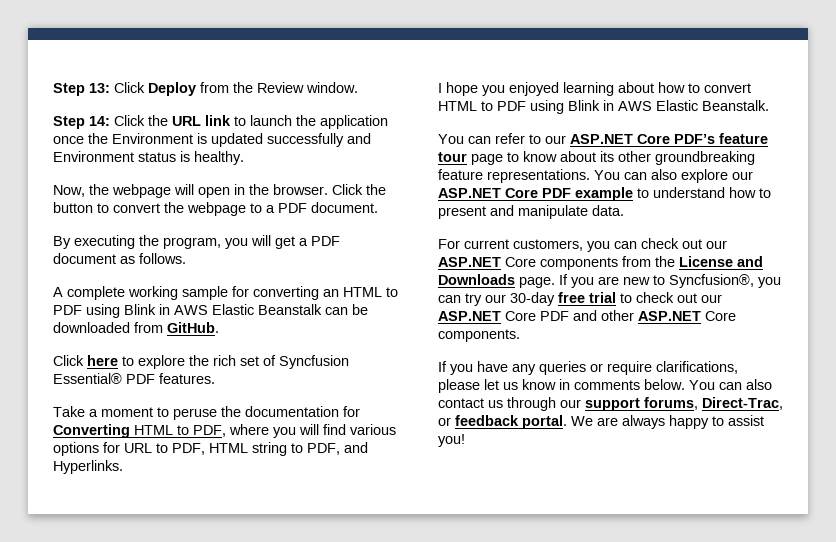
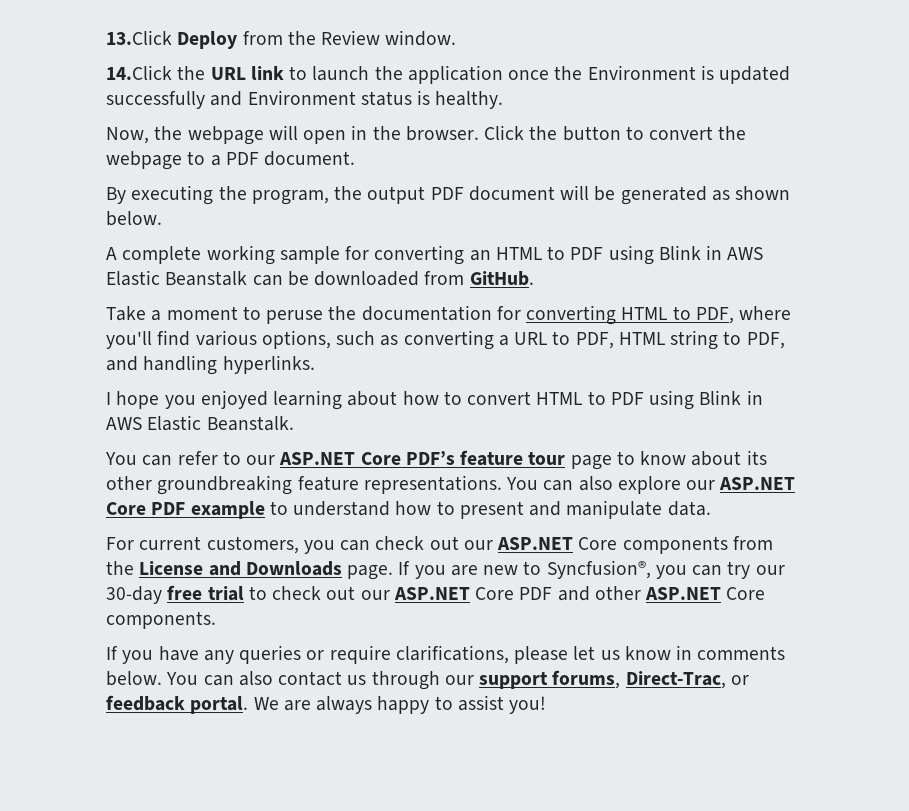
[53,82,145,96] Step 13: Click -> [106,30,172,45] 13.Click
[53,115,145,129] Step 14: Click -> [106,65,172,80] 14.Click
[225,235,340,249] [53,253,186,264] you will get a PDF document as follows. -> [334,185,791,205] [106,211,162,226] the output PDF document will be generated as shown below.
[53,355,349,369] [53,373,215,384] // Click here to explore the rich set of Syncfusion Essential® PDF features. -> (534, 278) none
[53,424,130,438] Converting -> [526,305,617,325] converting
[273,424,396,438] [53,442,120,456] you will find various options for -> [106,330,509,350] you'll find various options, such as converting a
[53,460,123,474] Hyperlinks. -> [143,355,315,375] handling hyperlinks.

